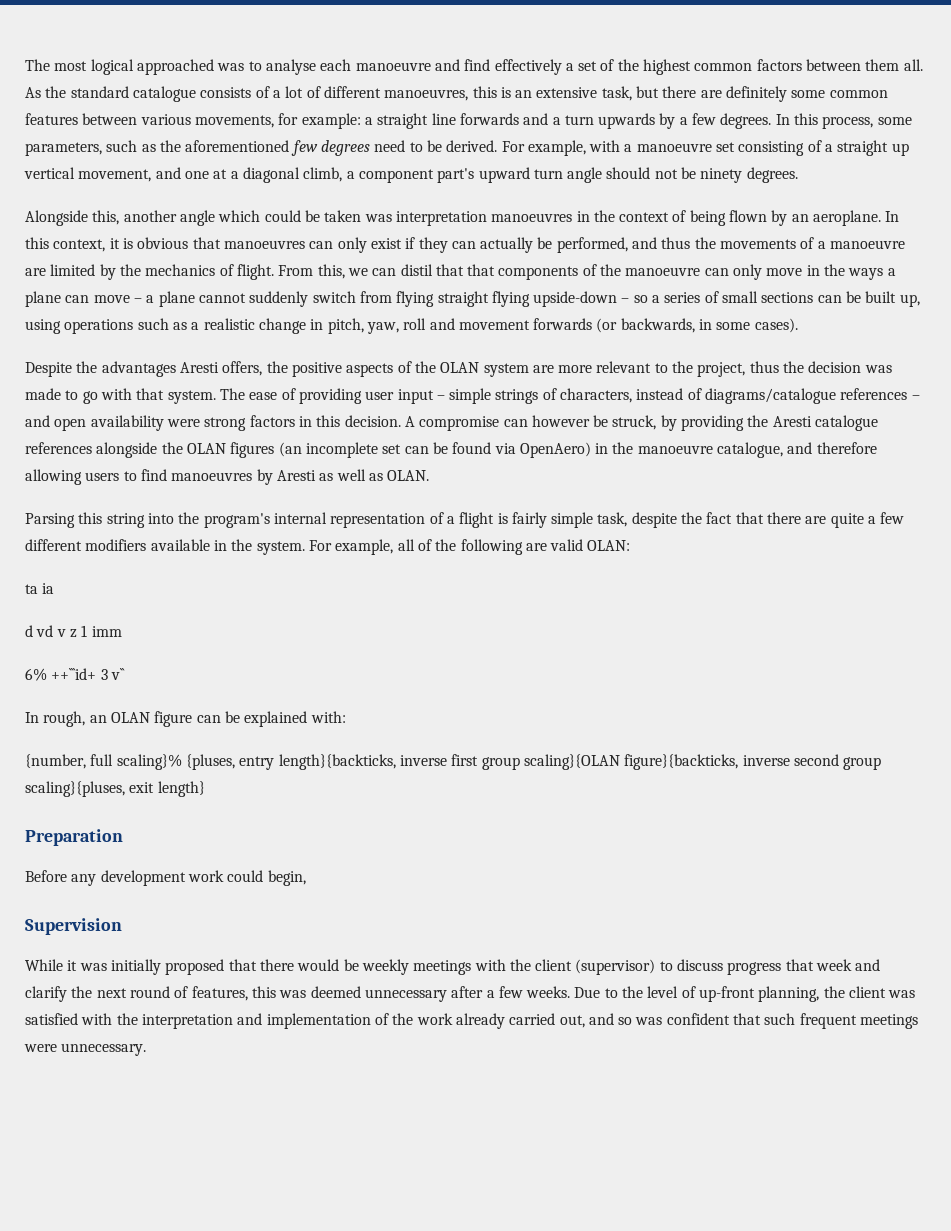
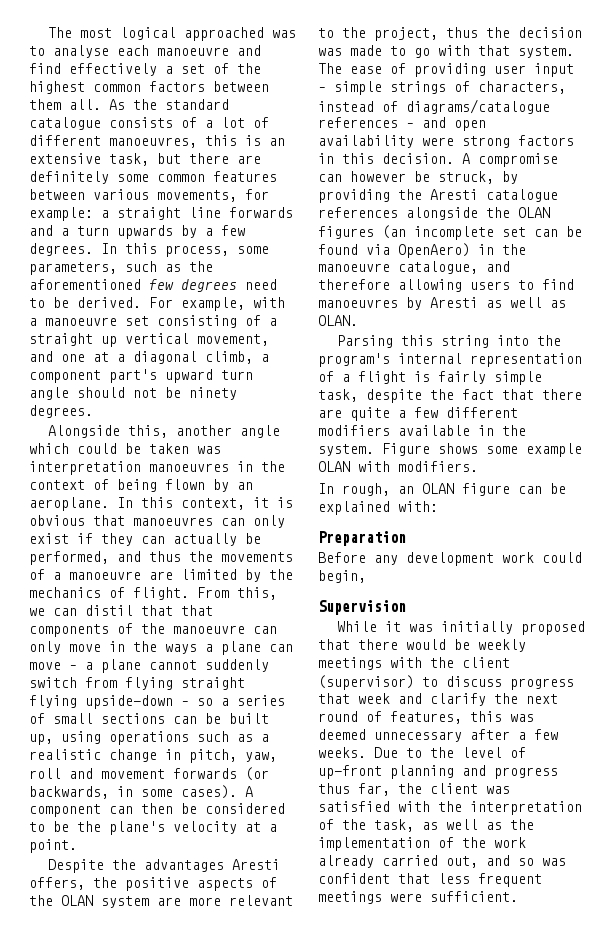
(798, 325) none -> [245,786,253,797] [29,803,285,817] [29,821,277,835] [29,839,77,853] A component can then be considered to be the plane's velocity at a point.
[308,539,631,555] [25,583,55,594] [25,625,122,638] [25,668,125,681] For example, all of the following are valid OLAN: // ta ia // d vd v z 1 imm // 6% ++```id+ 3 v`` -> [382,443,582,457] [318,461,478,472] Figure shows some example OLAN with modifiers.
[25,754,882,770] [25,781,205,797] // {number, full scaling}% {pluses, entry length}{backticks, inverse first group scaling}{OLAN figure}{backticks, inverse second group scaling}{pluses, exit length} -> (438, 506) none
[758,986,820,1002] planning, -> [390,765,558,779] [318,783,390,796] planning and progress thus far,
[237,1013,263,1025] and -> [318,819,534,832] of the task, as well as the
[764,1013,796,1025] such -> [438,873,470,884] less
[61,1043,147,1056] unnecessary. -> [430,891,518,902] sufficient.

